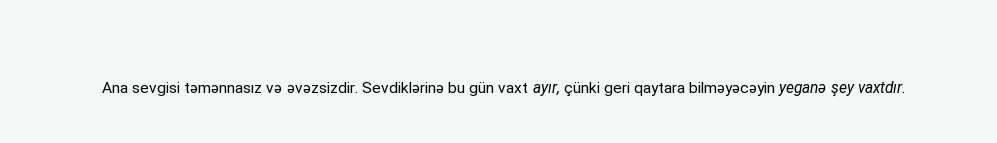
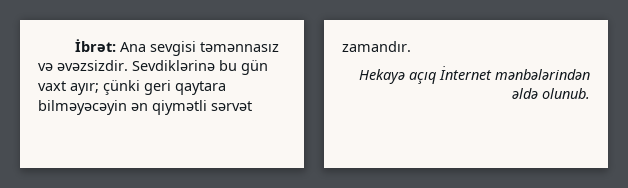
(101, 87) none -> [74,39,116,52] İbrət:
[532,83,560,96] ayır, -> [70,83,99,95] ayır;
[778,81,906,97] yeganə şey vaxtdır. -> [131,100,252,115] [342,41,411,52] [359,66,590,84] [512,88,590,99] ən qiymətli sərvət zamandır. // Hekayə açıq İnternet mənbələrindən əldə olunub.

